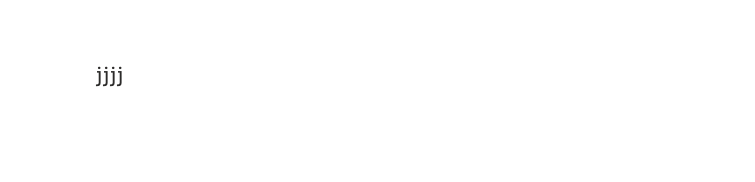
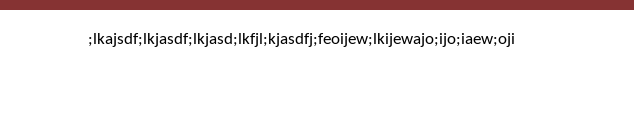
[95,66,124,87] jjjj -> [88,33,515,47] ;lkajsdf;lkjasdf;lkjasd;lkfjl;kjasdfj;feoijew;lkijewajo;ijo;iaew;oji

